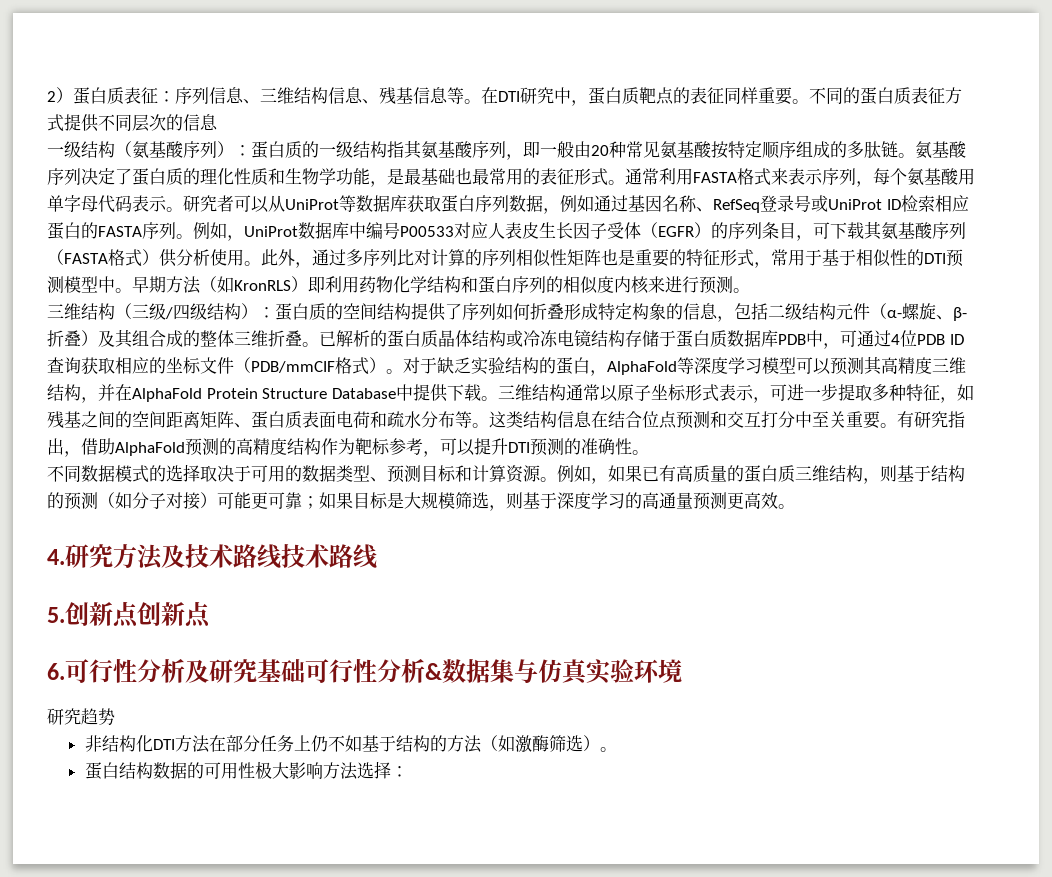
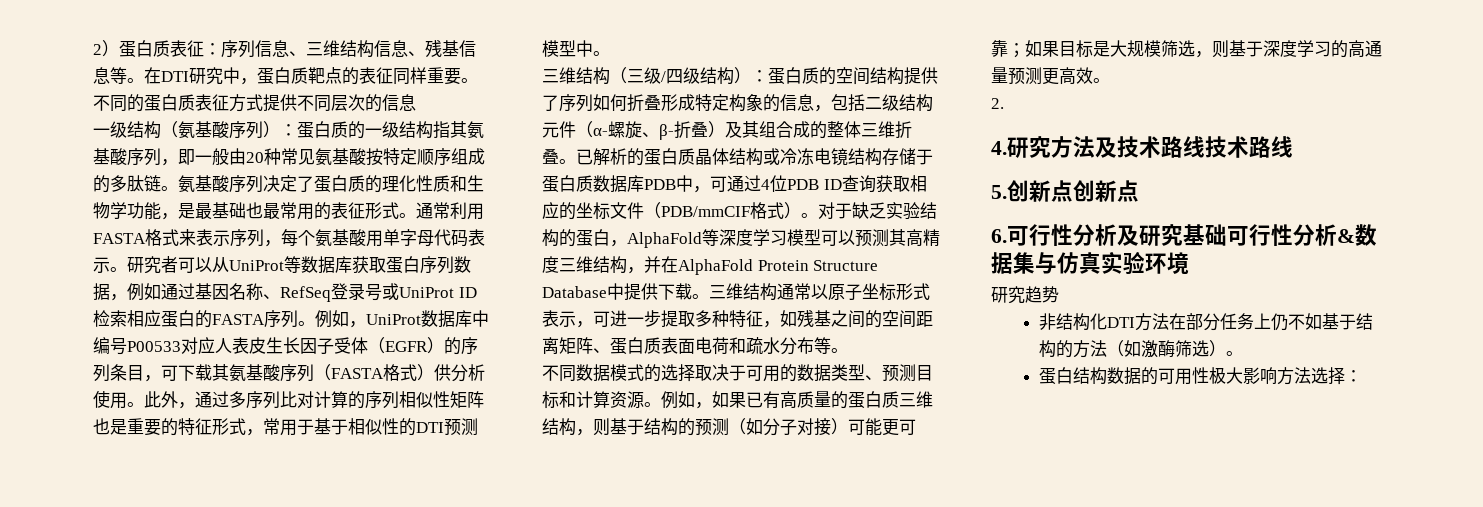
[132,276,750,294] 早期方法（如KronRLS）即利用药物化学结构和蛋白序列的相似度内核来进行预测。 -> (610, 53) none
[489,411,965,429] [47,438,649,457] 这类结构信息在结合位点预测和交互打分中至关重要。有研究指出，借助AlphaFold预测的高精度结构作为靶标参考，可以提升DTI预测的准确性。 -> (848, 350) none
(795, 506) none -> [991,98,1004,109] // 2.

